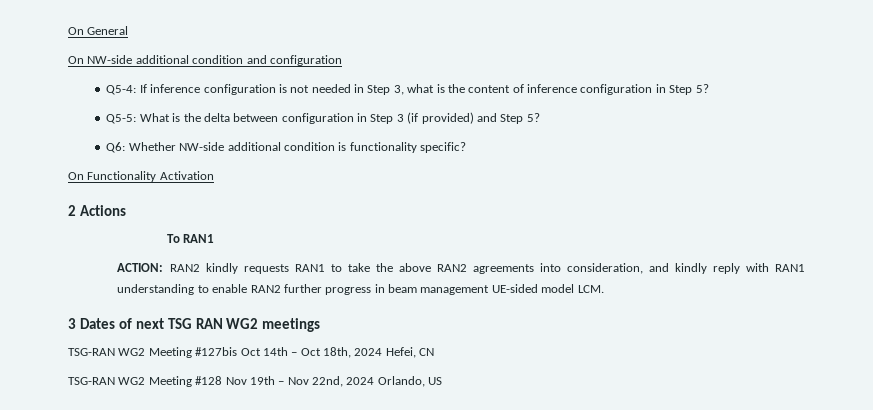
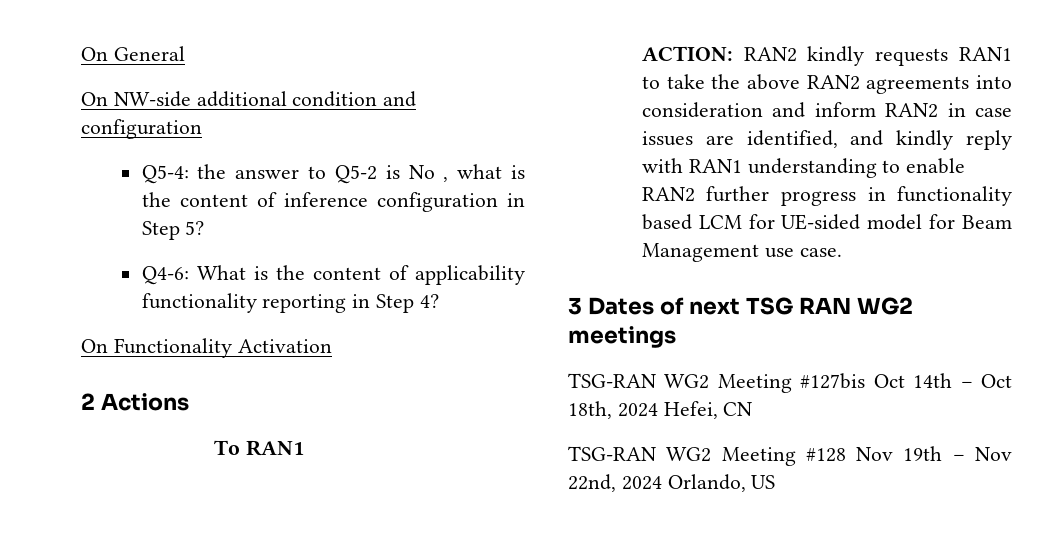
[139,84,404,95] If inference configuration is not needed in Step 3, -> [197,164,449,184] the answer to Q5-2 is No ,
[106,114,137,124] Q5-5: -> [141,266,189,285] Q4-6:
[203,112,540,124] [106,142,467,153] delta between configuration in Step 3 (if provided) and Step 5? // Q6: Whether NW-side additional condition is functionality specific? -> [312,265,525,285] [141,293,439,313] content of applicability functionality reporting in Step 4?
[566,263,643,274] consideration, -> [641,102,1012,118] [641,130,838,148] consideration and inform RAN2 in case issues are identified,
[388,284,604,295] beam management UE-sided model LCM. -> [897,186,1012,206] [641,214,1012,230] [641,243,842,262] functionality based LCM for UE-sided model for Beam Management use case.

